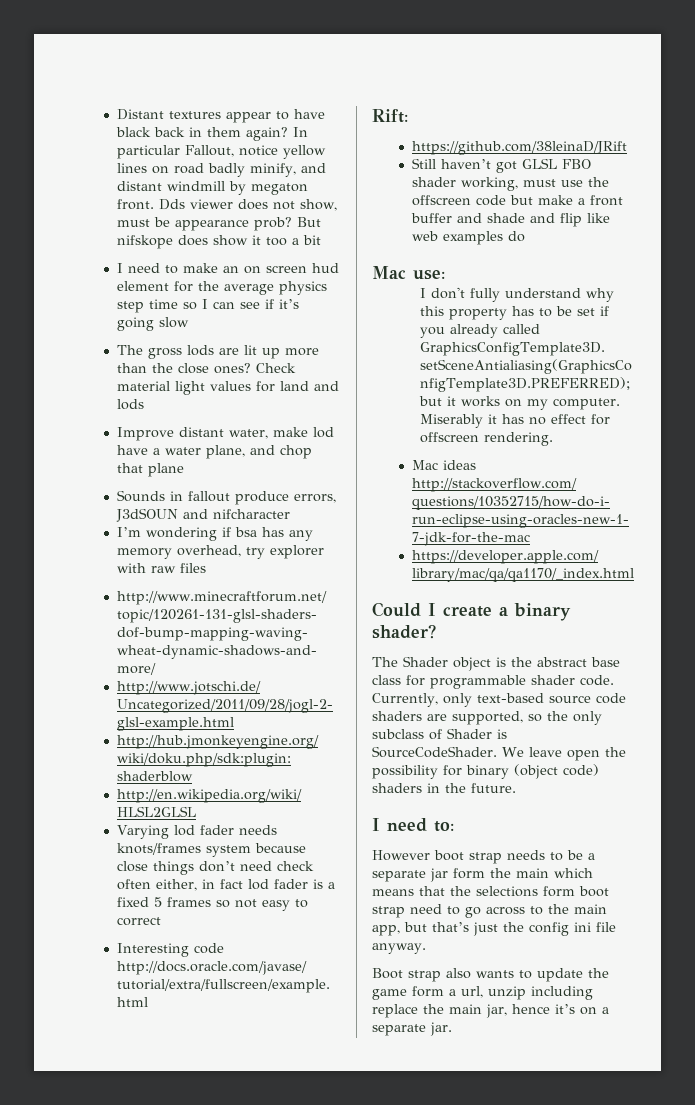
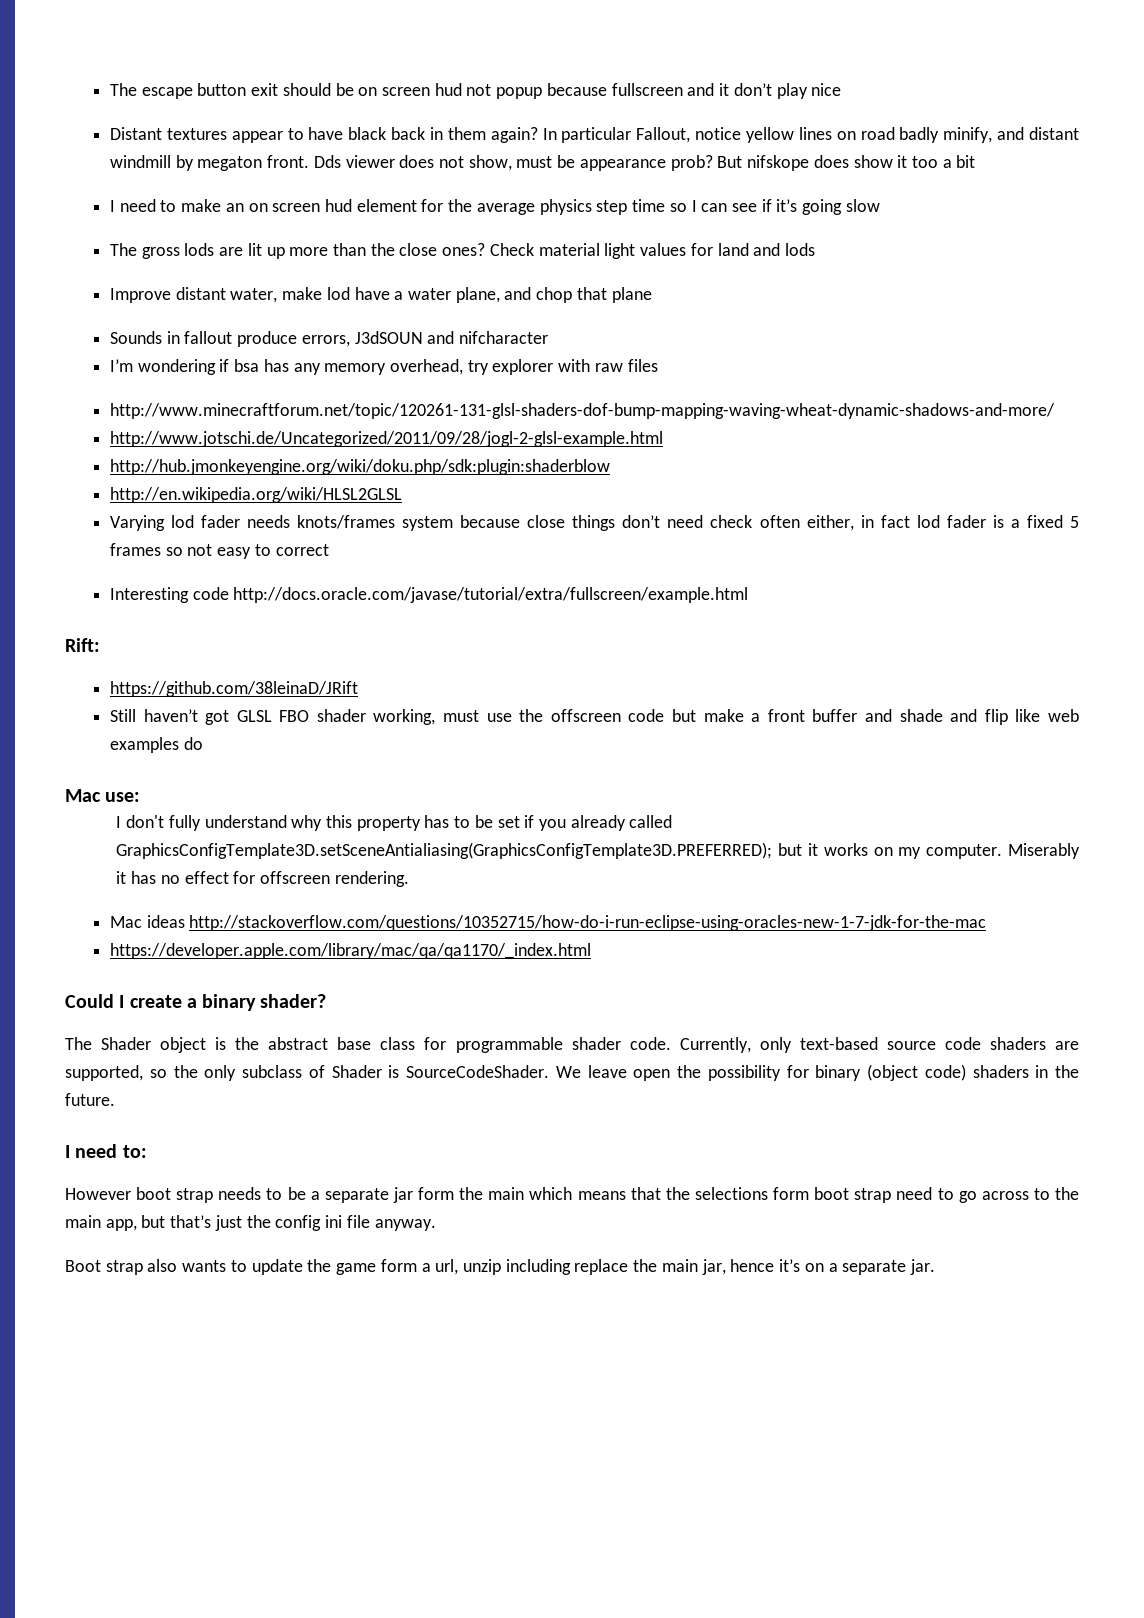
(116, 114) none -> [109,83,842,99] The escape button exit should be on screen hud not popup because fullscreen and it don’t play nice //

